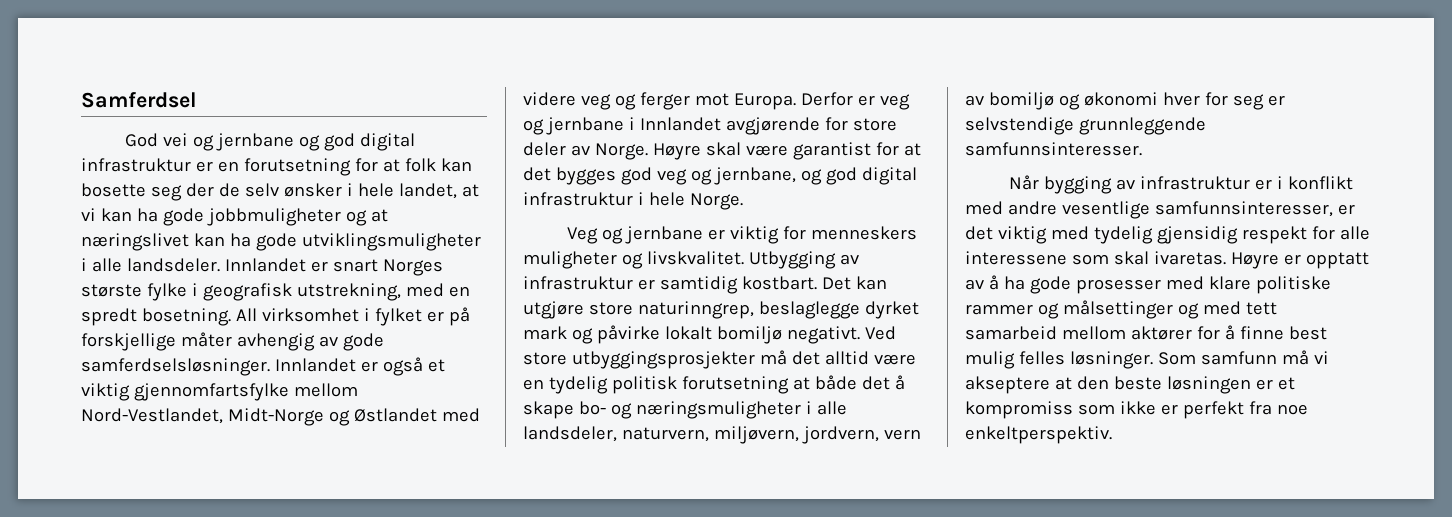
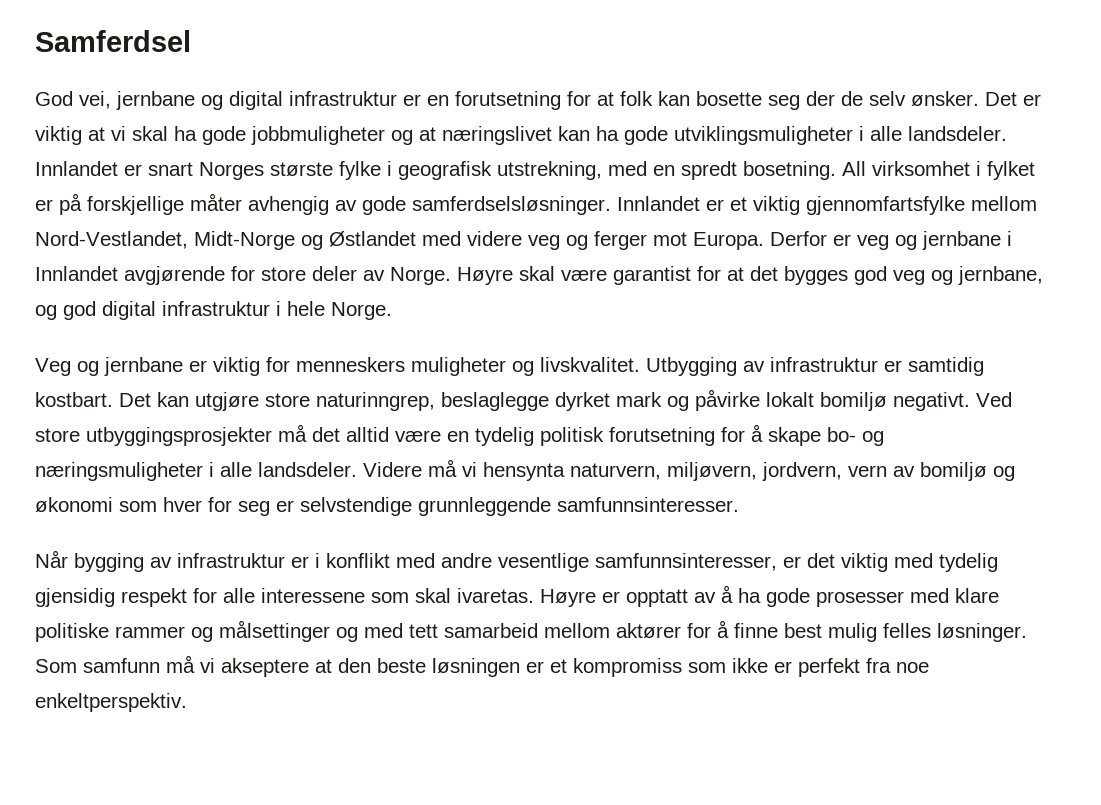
[162,133,214,151] vei og -> [79,91,111,109] vei,
[323,133,355,151] god -> (223, 102) none
[283,183,457,199] ønsker i hele landet, -> [911,91,1041,106] [35,126,82,145] ønsker. Det er viktig
[100,208,132,222] kan -> [132,126,168,141] skal
[382,357,423,376] også -> (724, 205) none
[792,375,890,390] at både det -> [721,427,745,442] for
[523,426,617,442] landsdeler, -> [258,459,565,481] landsdeler. Videre må vi hensynta
(1158, 99) none -> [119,501,157,512] som

